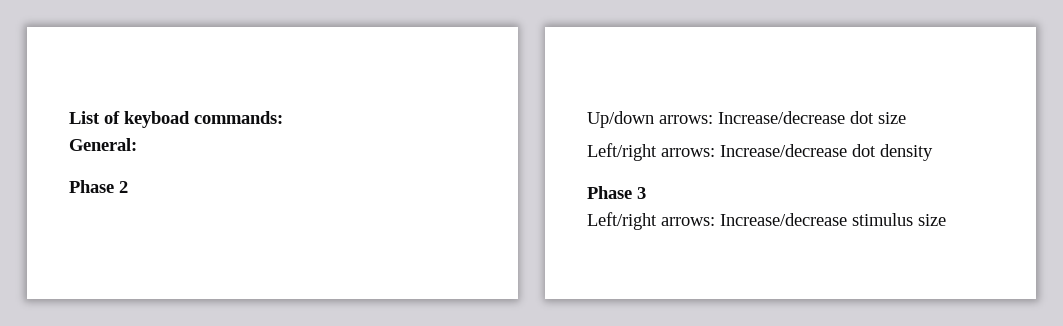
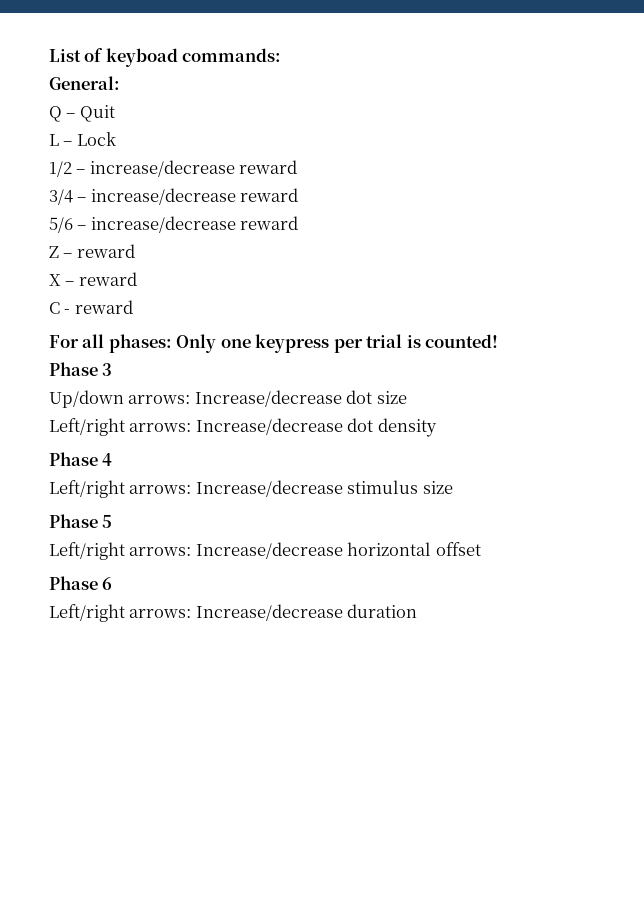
[69,180,128,193] // Phase 2 -> [49,105,115,122] [49,132,116,146] [49,160,298,177] [49,188,299,205] [49,216,299,233] [49,244,135,258] [49,272,137,286] [49,300,133,314] [49,334,499,353] [49,362,113,376] // Q – Quit // L – Lock // 1/2 – increase/decrease reward // 3/4 – increase/decrease reward // 5/6 – increase/decrease reward // Z – reward // X – reward // C - reward // For all phases: Only one keypress per trial is counted! // Phase 3
[637,187,646,199] 3 -> [102,453,113,466] 4
(946, 220) none -> [49,514,113,528] [49,542,481,560] [49,576,113,590] [49,604,418,622] // Phase 5 // Left/right arrows: Increase/decrease horizontal offset // Phase 6 // Left/right arrows: Increase/decrease duration

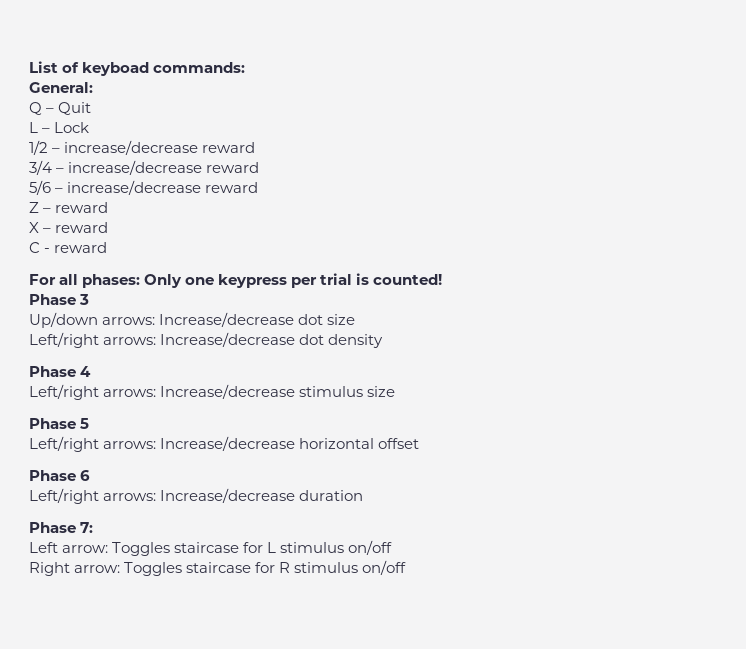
(418, 611) none -> [29,522,94,533] [29,540,393,556] [29,560,407,576] // Phase 7: // Left arrow: Toggles staircase for L stimulus on/off // Right arrow: Toggles staircase for R stimulus on/off

